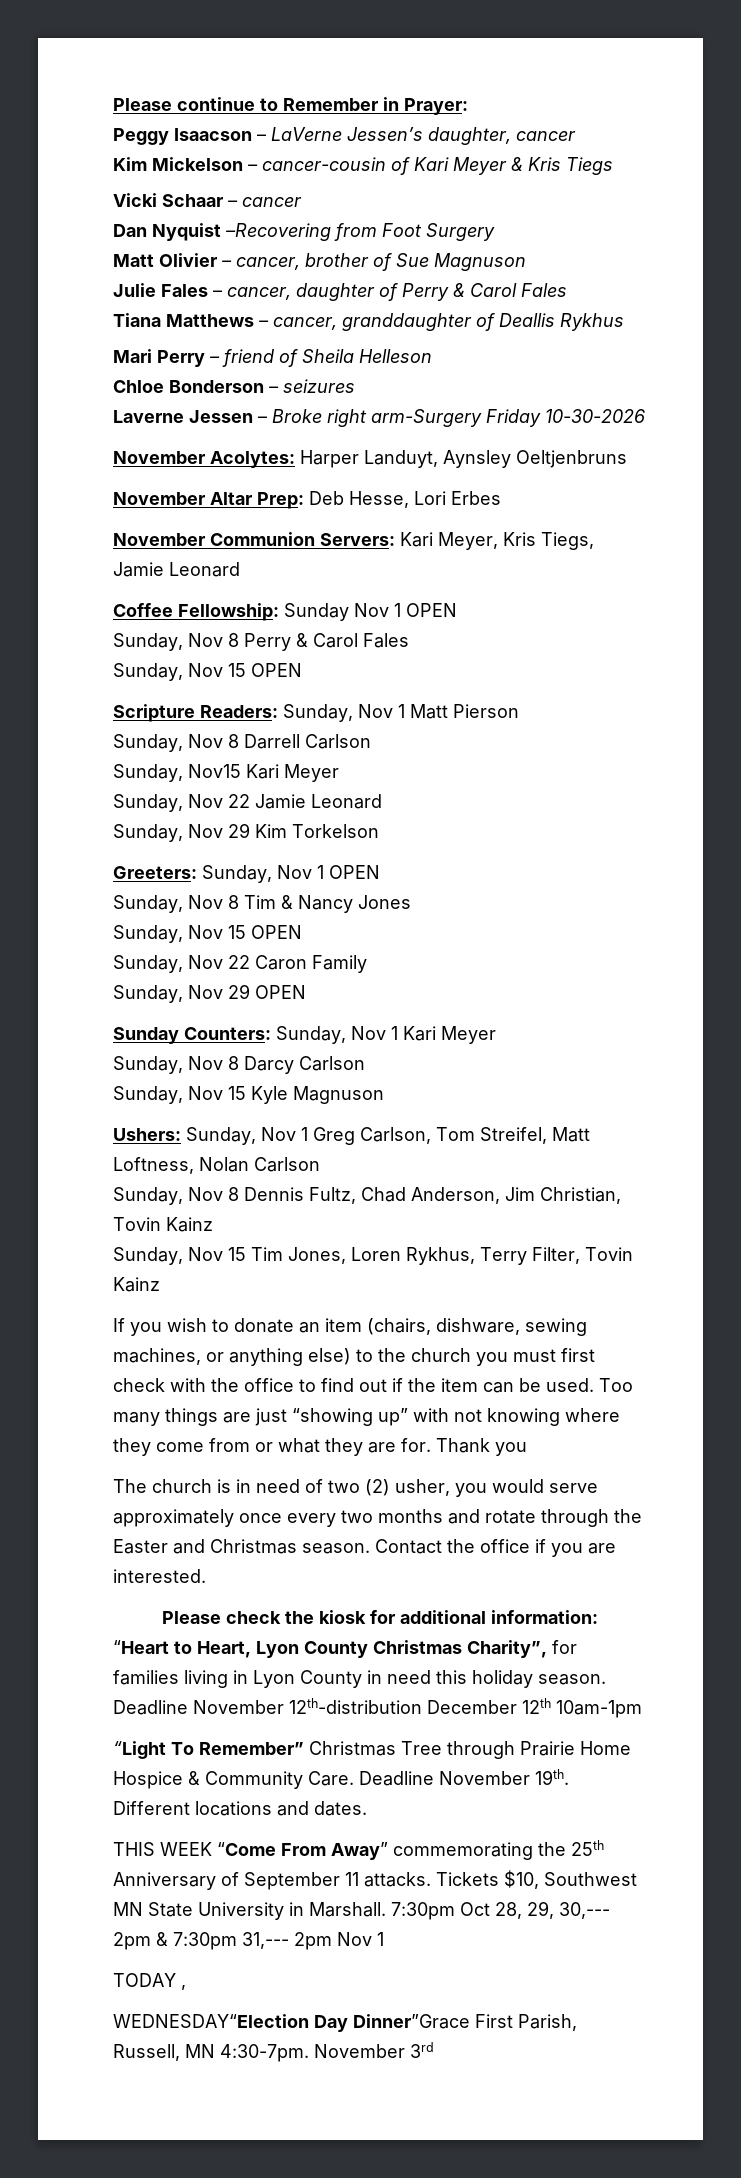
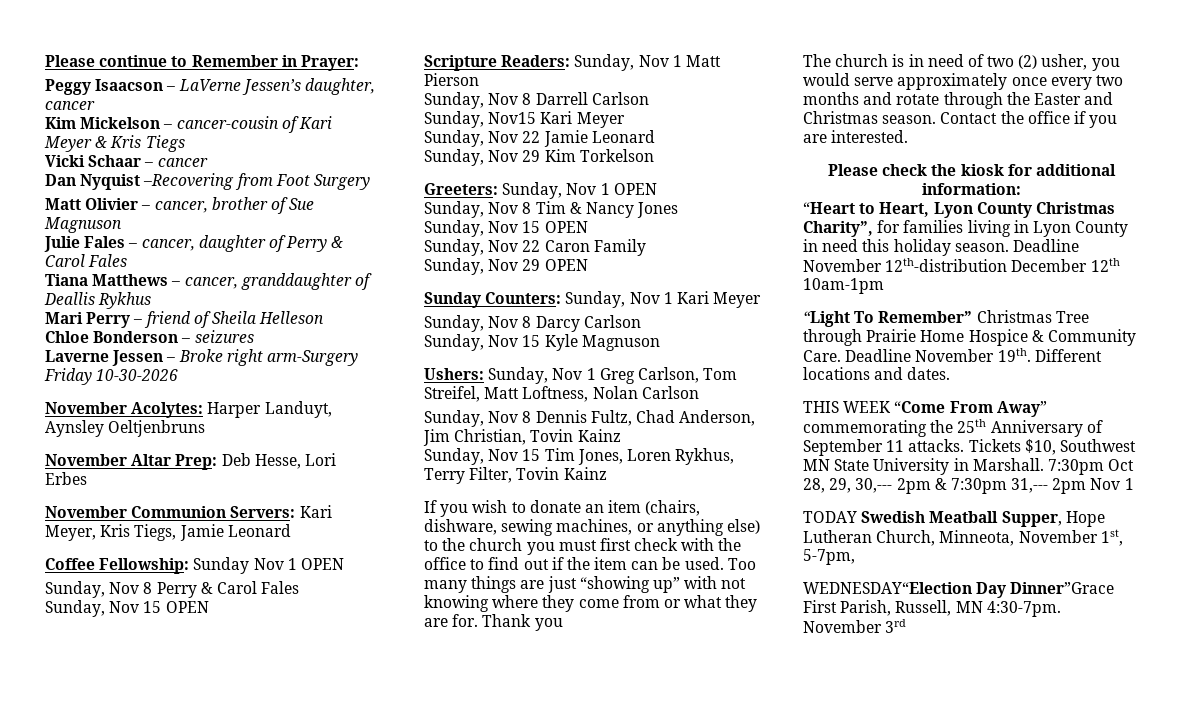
[181,1985,186,1990] , -> [861,511,1105,527] [803,529,1123,546] [803,549,855,565] Swedish Meatball Supper, Hope Lutheran Church, Minneota, November 1st, 5-7pm,

